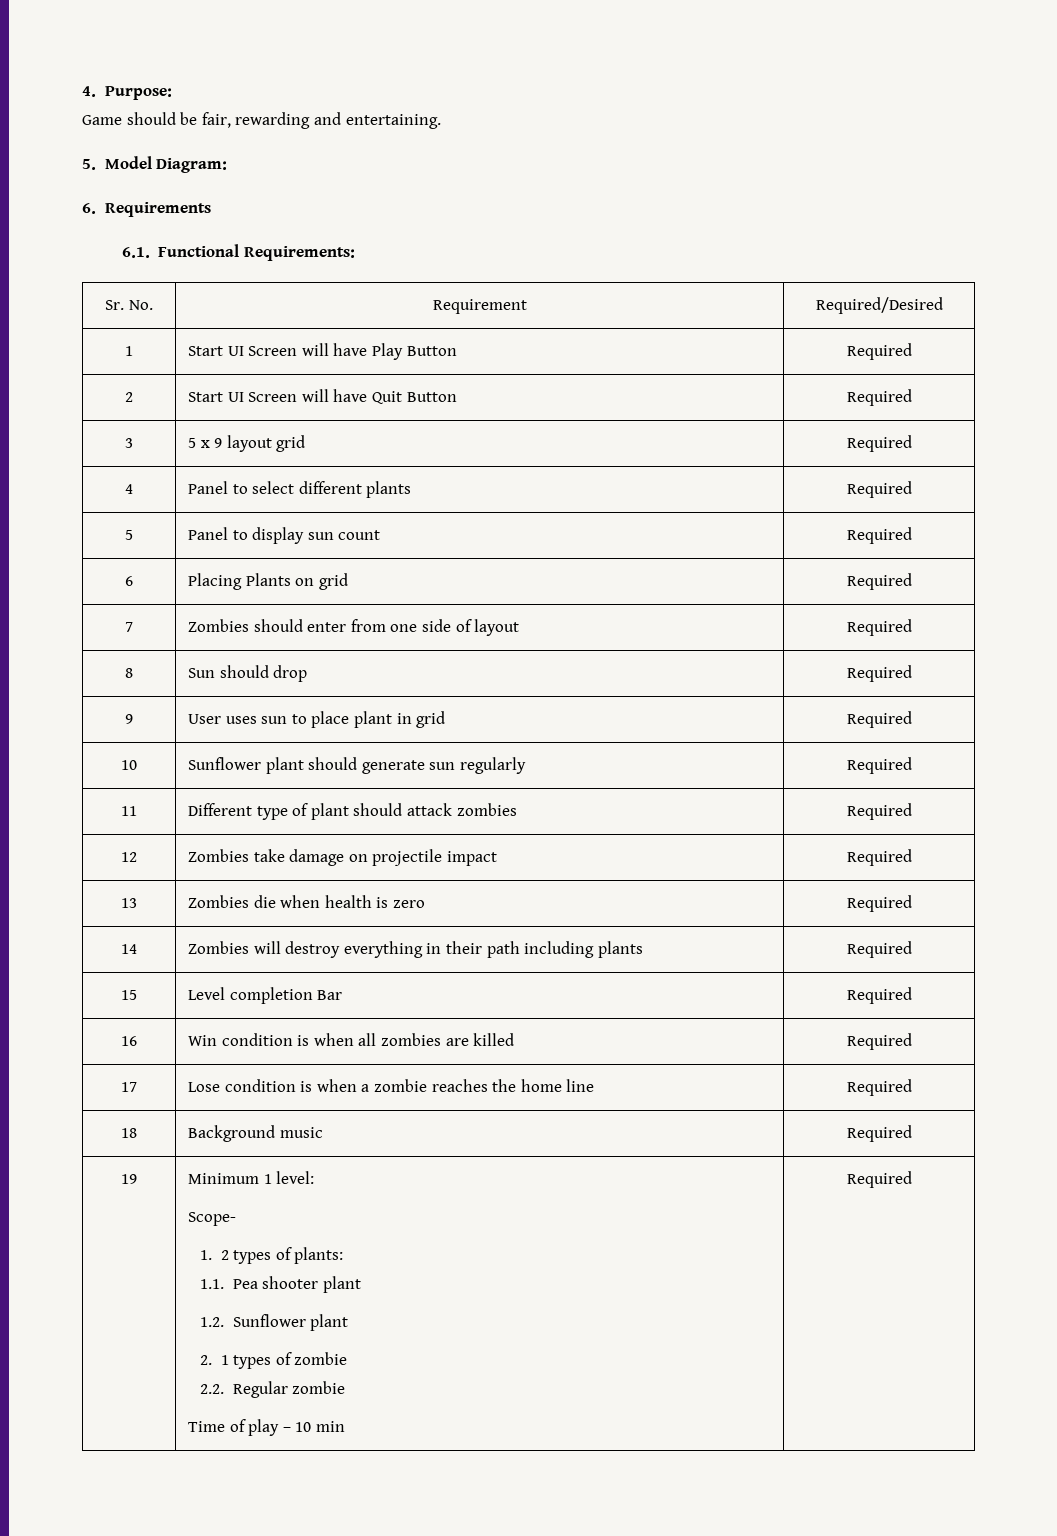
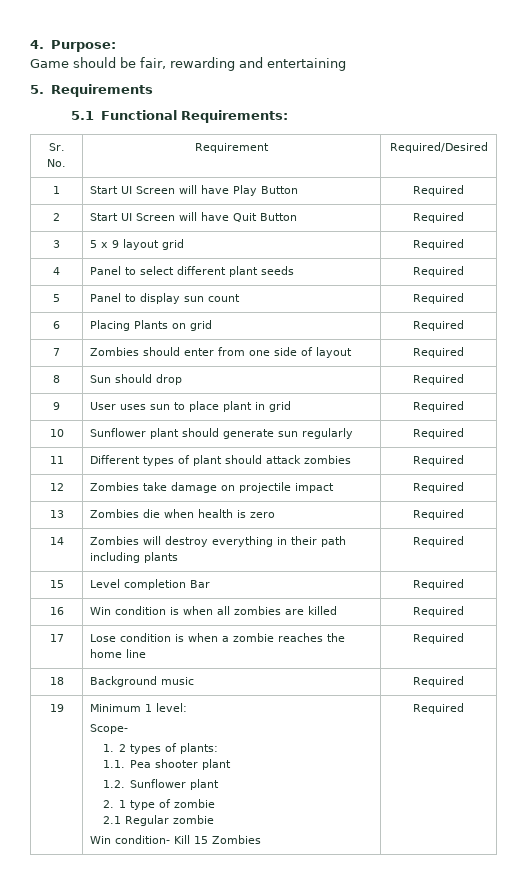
[345,114,441,129] [82,156,228,173] [82,203,96,214] entertaining. // 5. Model Diagram: // 6. -> [267,58,346,71] [30,85,44,94] entertaining // 5.
[121,247,150,258] 6.1. -> [71,111,95,120] 5.1
[366,481,412,498] plants -> [229,266,295,277] plant seeds
[256,806,288,820] type -> [143,456,175,466] types
[233,1355,272,1369] types -> [130,800,156,810] type
[200,1384,225,1394] 2.2. -> [102,816,121,824] 2.1
[188,1419,345,1436] Time of play – 10 min -> [90,835,262,844] Win condition- Kill 15 Zombies

